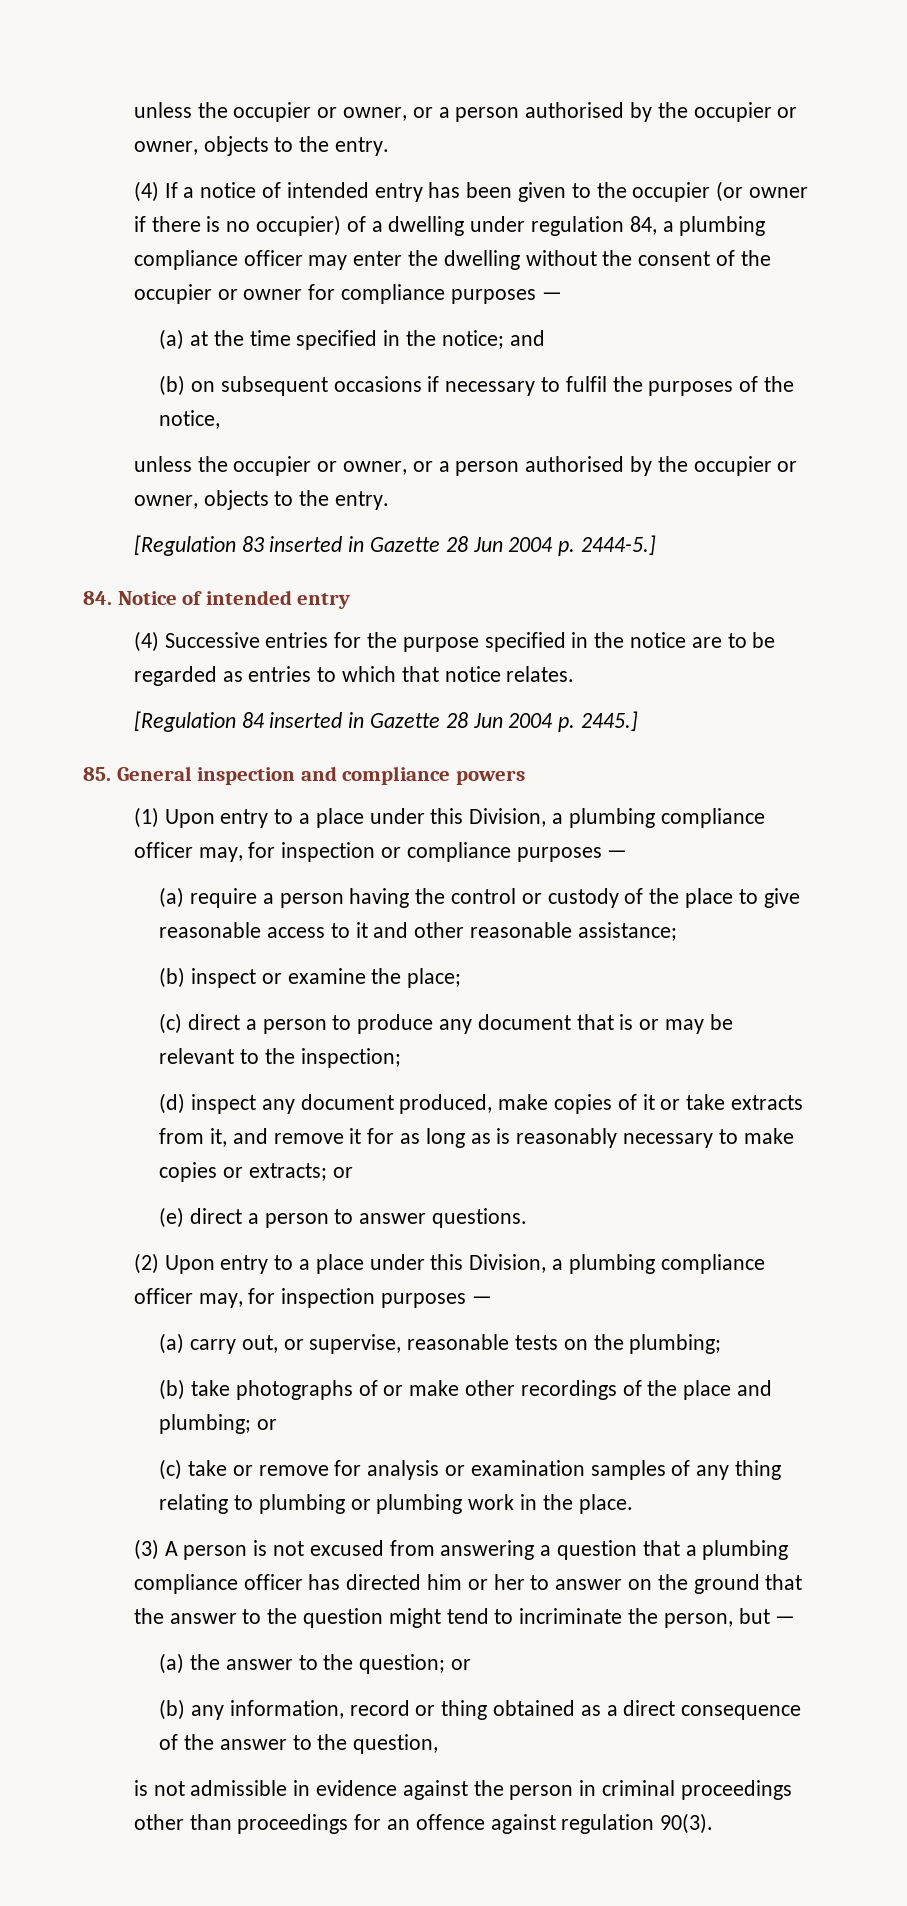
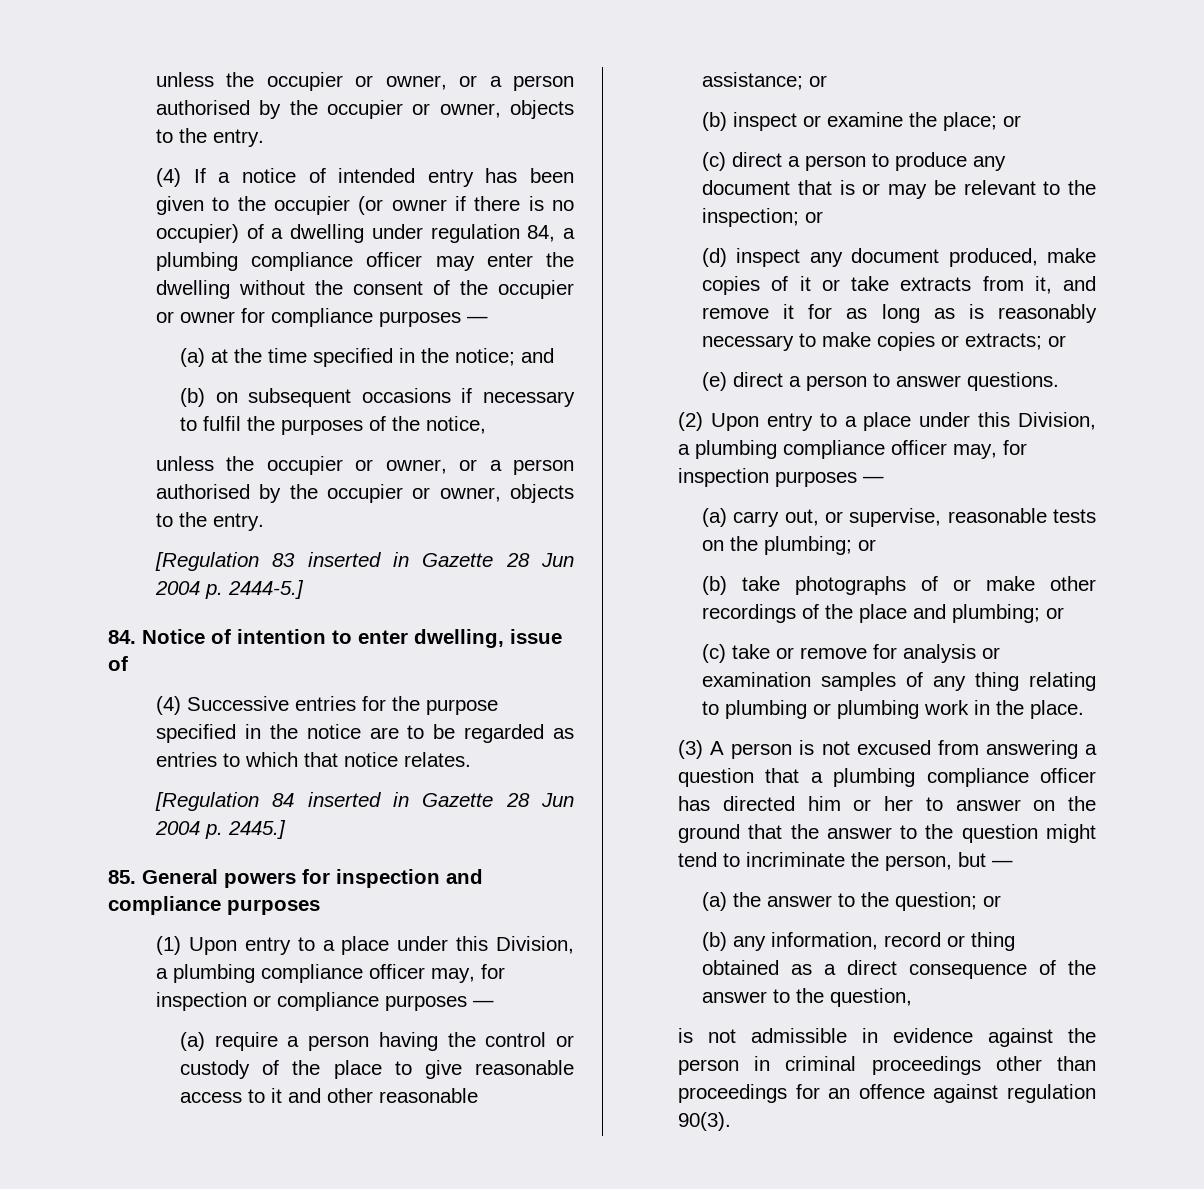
[205,590,351,609] intended entry -> [237,629,562,648] [108,656,128,671] intention to enter dwelling, issue of
(192, 773) none -> [224,869,330,888] powers for
[455,770,525,785] powers -> [227,899,320,915] purposes
(677, 931) none -> [809,75,828,87] or
(462, 978) none -> [1003,115,1022,127] or
(401, 1058) none -> [805,211,824,223] or
(722, 1344) none -> [858,539,877,551] or

